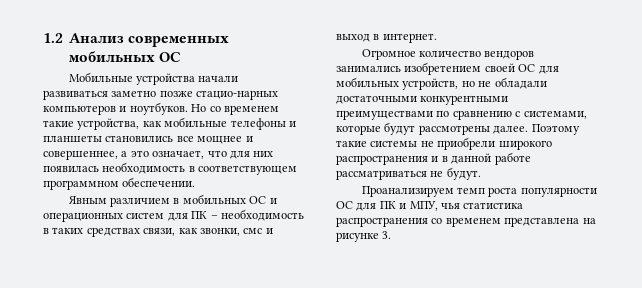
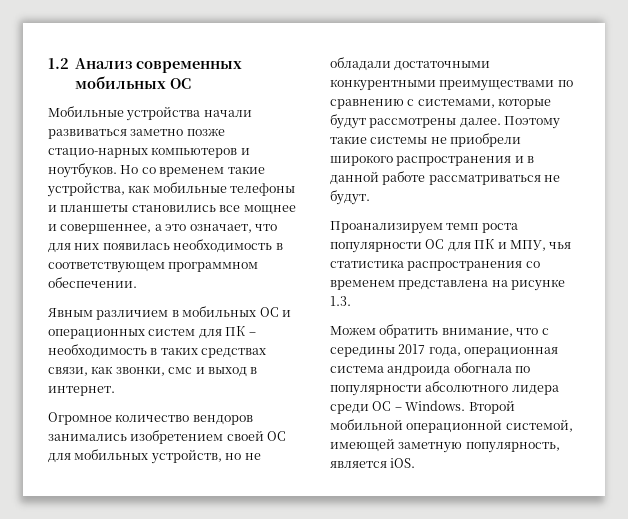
[382,231,392,239] 3. -> [330,296,351,306] [330,324,549,338] [330,344,559,357] [330,362,531,376] [330,381,559,396] [330,400,515,414] [330,419,573,433] [330,438,560,453] [330,458,416,468] 1.3. // Можем обратить внимание, что с середины 2017 года, операционная система андроида обогнала по популярности абсолютного лидера среди ОС – Windows. Второй мобильной операционной системой, имеющей заметную популярность, является iOS.

